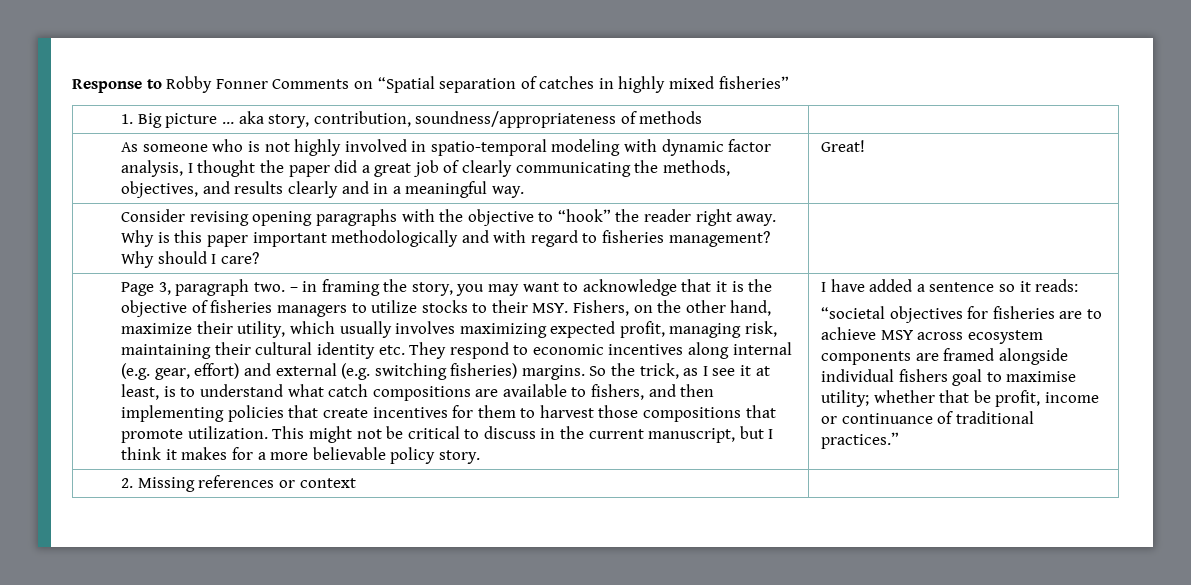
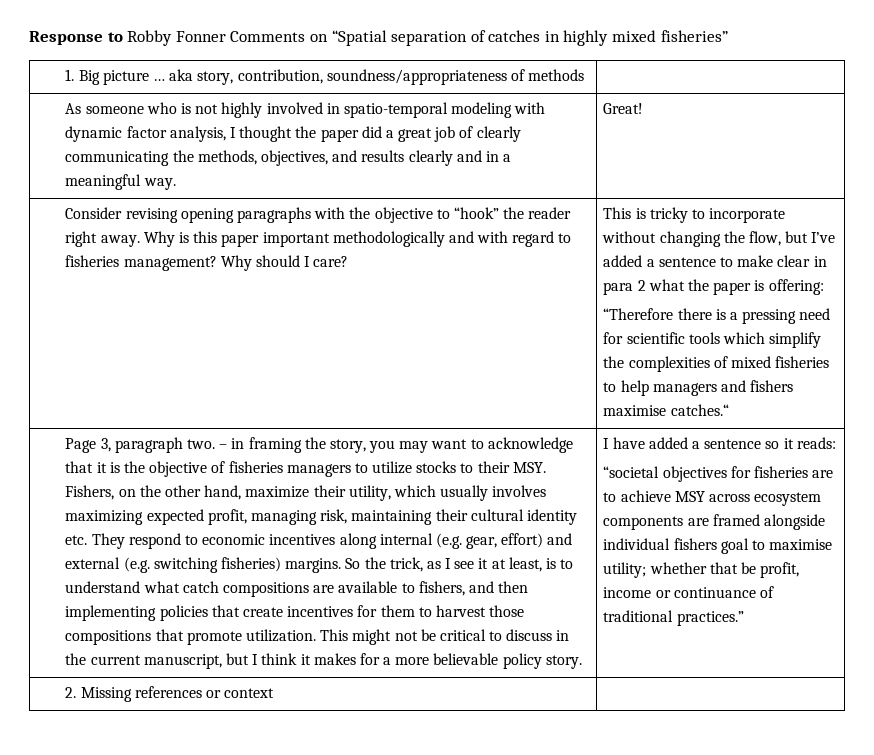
(259, 258) none -> [603,207,786,223] [602,231,836,247] [603,255,827,267] [603,279,824,295] [603,308,831,324] [603,332,822,348] [603,356,830,372] [603,380,794,396] [603,404,729,416] This is tricky to incorporate without changing the flow, but I’ve added a sentence to make clear in para 2 what the paper is offering: // “Therefore there is a pressing need for scientific tools which simplify the complexities of mixed fisheries to help managers and fishers maximise catches.“

